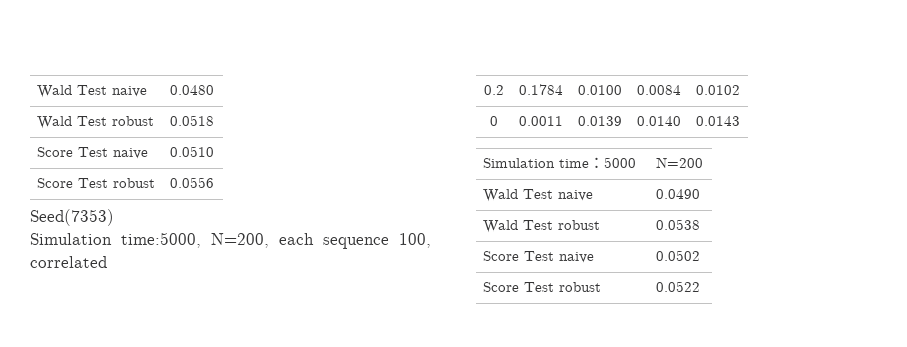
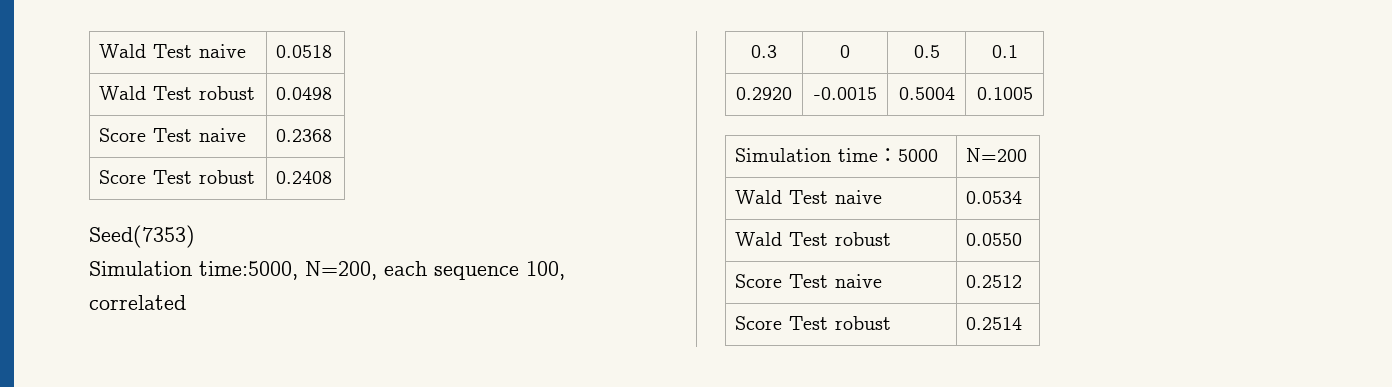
[37,85,148,98] [170,85,215,95] [37,116,155,129] [170,115,215,126] [37,147,149,159] [170,146,215,157] [37,178,156,188] [170,177,215,188] Wald Test naive | 0.0480 // Wald Test robust | 0.0518 // Score Test naive | 0.0510 // Score Test robust | 0.0556 -> [99,44,247,58] [276,45,333,58] [99,86,256,100] [276,87,333,100] [99,128,247,142] [276,129,333,142] [99,170,256,184] [276,171,333,184] Wald Test naive | 0.0518 // Wald Test robust | 0.0498 // Score Test naive | 0.2368 // Score Test robust | 0.2408
[484,85,504,95] [519,84,563,95] [578,85,622,95] [637,85,681,95] [696,85,740,95] [490,116,498,126] [519,116,563,126] [578,116,622,126] [637,116,681,126] [696,116,740,126] 0.2 | 0.1784 | 0.0100 | 0.0084 | 0.0102 // 0 | 0.0011 | 0.0139 | 0.0140 | 0.0143 -> [751,45,777,58] [840,45,850,58] [913,45,940,58] [991,45,1018,58] [736,87,792,100] [813,87,877,100] [898,87,955,100] [976,87,1033,100] 0.3 | 0 | 0.5 | 0.1 // 0.2920 | -0.0015 | 0.5004 | 0.1005
[656,189,701,199] [483,220,601,233] [656,219,701,230] [483,251,595,263] [656,250,701,261] [483,282,602,292] [656,281,701,292] 0.0490 // Wald Test robust | 0.0538 // Score Test naive | 0.0502 // Score Test robust | 0.0522 -> [966,191,1023,204] [735,232,892,246] [966,233,1023,246] [735,274,883,288] [966,275,1023,288] [735,316,892,330] [966,317,1023,330] 0.0534 // Wald Test robust | 0.0550 // Score Test naive | 0.2512 // Score Test robust | 0.2514

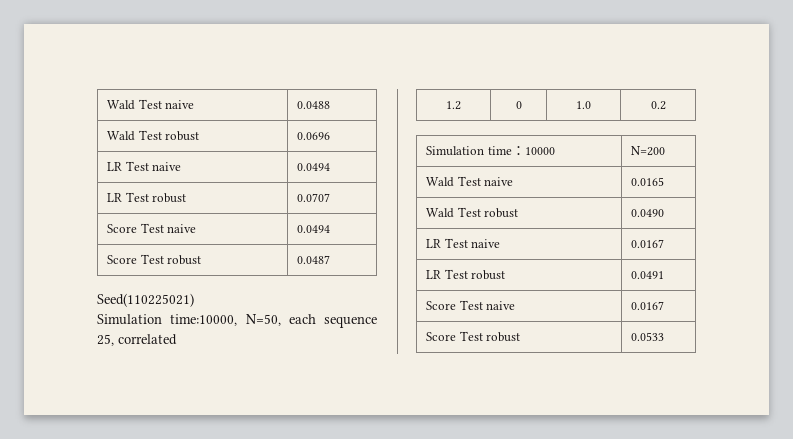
[99,44,247,58] [276,45,333,58] [99,86,256,100] [276,87,333,100] [99,128,247,142] [276,129,333,142] [99,170,256,184] [276,171,333,184] [89,225,195,248] [89,261,377,280] Wald Test naive | 0.0518 // Wald Test robust | 0.0498 // Score Test naive | 0.2368 // Score Test robust | 0.2408 // Seed(7353) // Simulation time:5000, N=200, -> [107,99,195,110] [297,101,331,109] [107,130,200,141] [297,132,331,140] [107,161,182,171] [297,163,331,171] [107,192,187,203] [297,193,331,202] [107,223,197,233] [297,225,331,233] [107,254,202,265] [297,255,331,264] [97,293,194,307] [97,314,281,326] Wald Test naive | 0.0488 // Wald Test robust | 0.0696 // LR Test naive | 0.0494 // LR Test robust | 0.0707 // Score Test naive | 0.0494 // Score Test robust | 0.0487 // Seed(110225021) // Simulation time:10000, N=50,
[526,261,565,280] 100, -> [97,334,114,346] 25,
[751,45,777,58] 0.3 -> [446,101,461,110] 1.2
[913,45,940,58] [991,45,1018,58] [736,87,792,100] [813,87,877,100] [898,87,955,100] [976,87,1033,100] 0.5 | 0.1 // 0.2920 | -0.0015 | 0.5004 | 0.1005 -> [576,101,591,109] [650,101,666,110] 1.0 | 0.2
[898,149,939,162] 5000 -> [524,147,555,155] 10000
[966,191,1023,204] [735,232,892,246] [966,233,1023,246] [735,274,883,288] [966,275,1023,288] [735,316,892,330] [966,317,1023,330] 0.0534 // Wald Test robust | 0.0550 // Score Test naive | 0.2512 // Score Test robust | 0.2514 -> [631,177,665,186] [426,207,519,218] [631,209,665,217] [426,238,501,248] [631,239,665,248] [426,269,506,280] [631,271,665,279] [426,300,516,310] [631,301,665,310] [426,331,521,342] [631,332,665,341] 0.0165 // Wald Test robust | 0.0490 // LR Test naive | 0.0167 // LR Test robust | 0.0491 // Score Test naive | 0.0167 // Score Test robust | 0.0533

